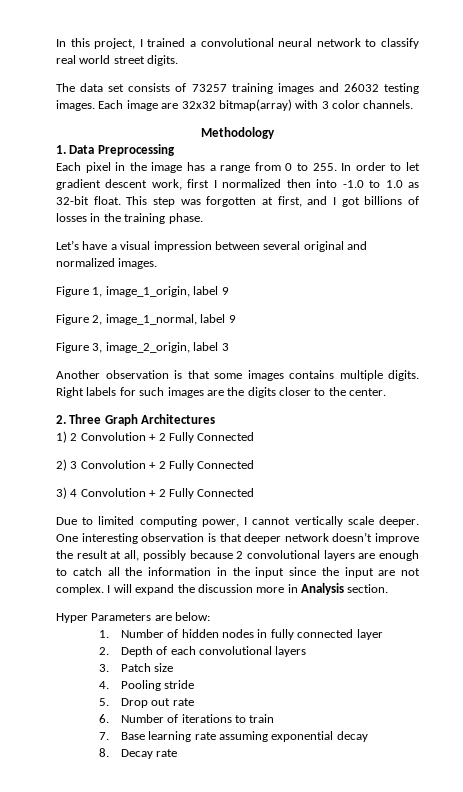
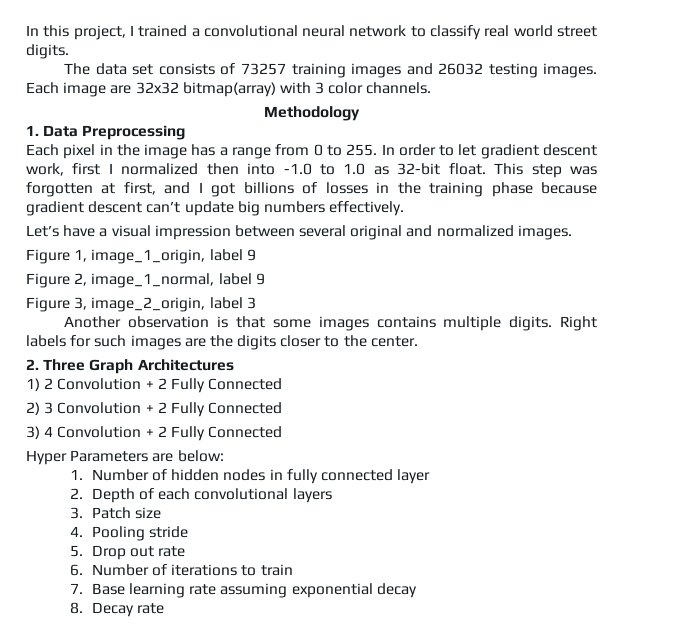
[168,213,203,224] phase. -> [491,182,597,197] [26,201,405,216] phase because gradient descent can’t update big numbers effectively.
[56,516,420,527] [56,532,419,544] [56,550,419,561] [56,567,420,578] [56,583,389,595] // Due to limited computing power, I cannot vertically scale deeper. One interesting observation is that deeper network doesn’t improve the result at all, possibly because 2 convolutional layers are enough to catch all the information in the input since the input are not complex. I will expand the discussion more in Analysis section. -> (283, 432) none

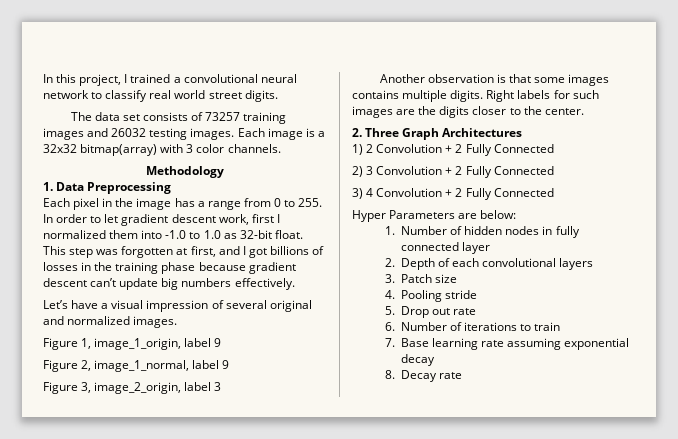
[110,85,132,94] are -> [305,128,325,137] is a
[206,163,239,175] then -> [109,230,139,239] them
[234,225,295,237] between -> [211,300,224,309] of

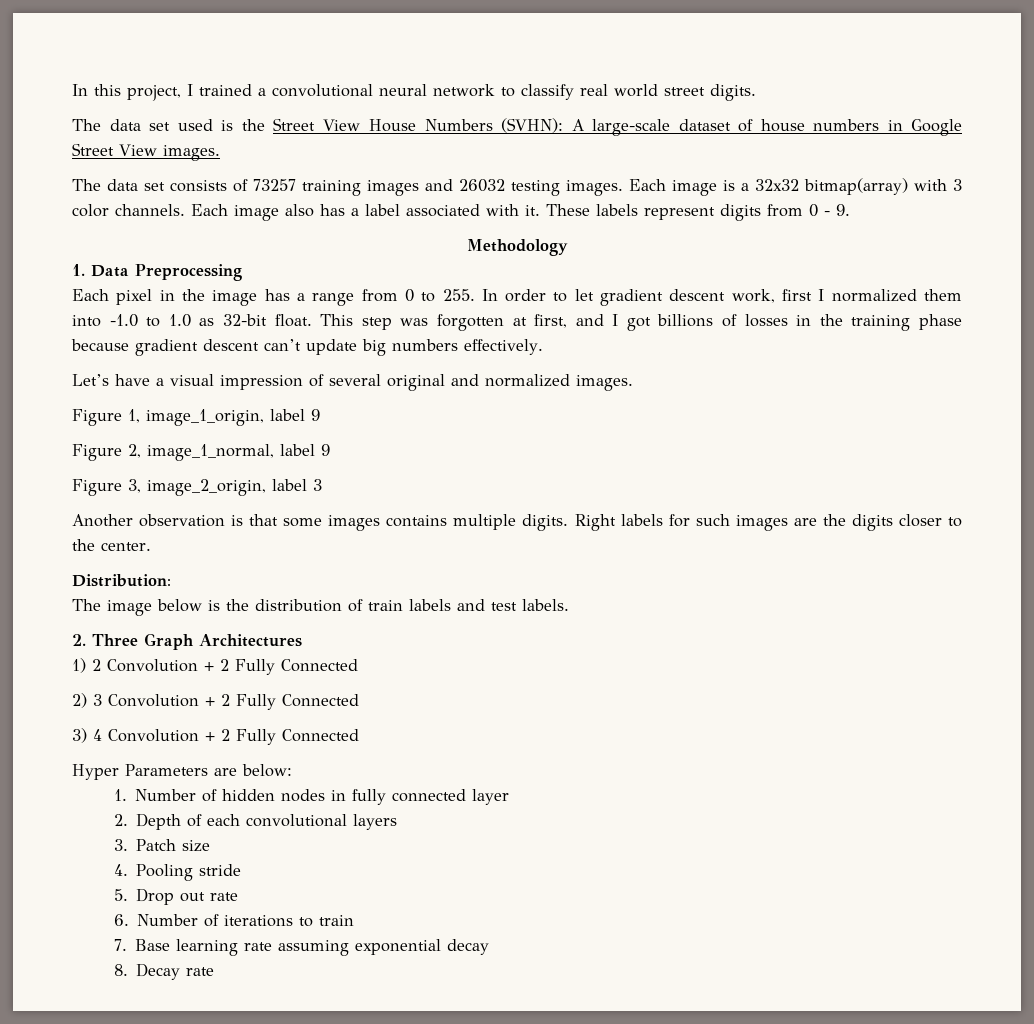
(278, 96) none -> [72,118,962,136] [72,143,220,161] // The data set used is the Street View House Numbers (SVHN): A large-scale dataset of house numbers in Google Street View images.
(281, 148) none -> [191,204,850,221] Each image also has a label associated with it. These labels represent digits from 0 - 9.
(584, 111) none -> [72,574,171,587] [72,599,569,616] // Distribution: // The image below is the distribution of train labels and test labels.

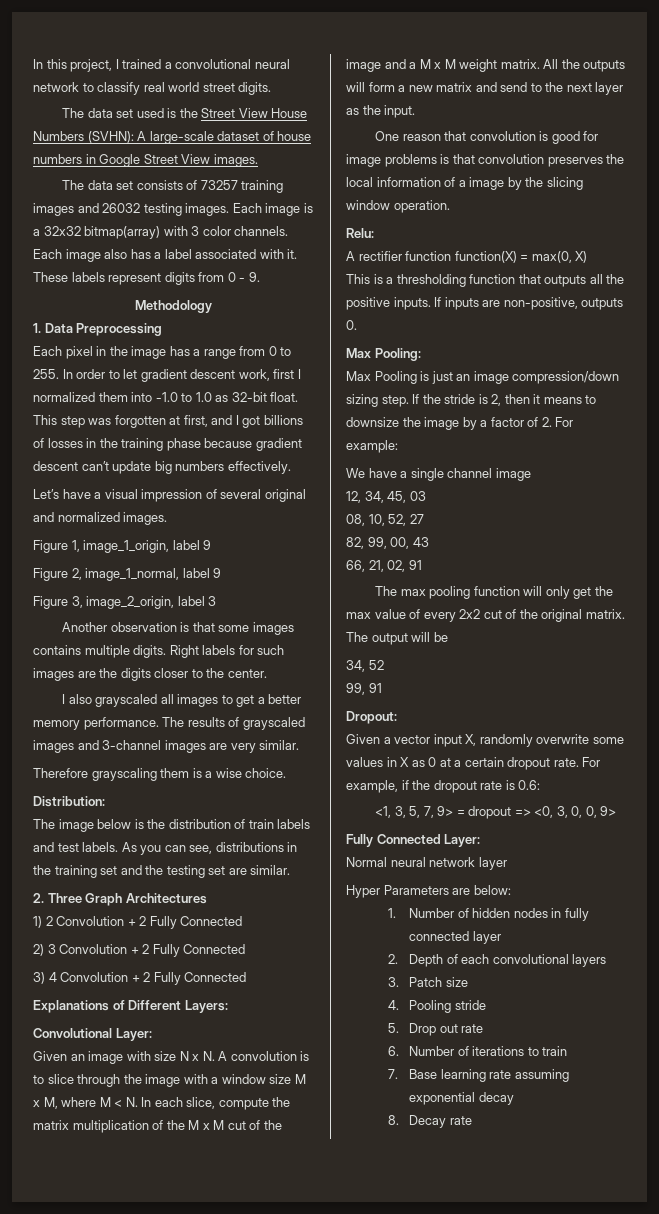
(151, 546) none -> [62,694,302,707] [33,717,305,730] [33,740,300,753] [33,768,287,781] // I also grayscaled all images to get a better memory performance. The results of grayscaled images and 3-channel images are very similar. // Therefore grayscaling them is a wise choice.
(569, 605) none -> [121,842,298,855] [33,865,291,878] As you can see, distributions in the training set and the testing set are similar.
(359, 735) none -> [33,1000,228,1013] [33,1028,152,1041] [33,1051,310,1064] [33,1074,306,1087] [33,1097,291,1110] [33,1120,282,1133] [346,59,626,72] [346,82,624,95] [346,105,416,118] [375,131,599,144] [346,154,625,167] [346,177,583,190] [346,200,450,213] [346,228,374,238] [346,251,588,263] [346,274,625,287] [346,297,624,310] [346,320,357,330] [346,348,421,361] [346,371,620,384] [346,394,597,407] [346,417,574,430] [346,440,398,453] [346,468,531,481] [346,491,426,503] [346,514,424,526] [346,537,429,549] [346,560,422,572] [375,586,613,599] [346,609,625,622] [346,632,448,645] [346,660,384,672] [346,683,382,695] [346,711,397,724] [346,734,624,747] [346,757,601,770] [346,780,541,793] [375,806,617,819] [346,834,481,847] [346,857,507,870] // Explanations of Different Layers: // Convolutional Layer: // Given an image with size N x N. A convolution is to slice through the image with a window size M x M, where M < N. In each slice, compute the matrix multiplication of the M x M cut of the image and a M x M weight matrix. All the outputs will form a new matrix and send to the next layer as the input. // One reason that convolution is good for image problems is that convolution preserves the local information of a image by the slicing window operation. // Relu: // A rectifier function function(X) = max(0, X) // This is a thresholding function that outputs all the positive inputs. If inputs are non-positive, outputs 0. // Max Pooling: // Max Pooling is just an image compression/down sizing step. If the stride is 2, then it means to downsize the image by a factor of 2. For example: // We have a single channel image // 12, 34, 45, 03 // 08, 10, 52, 27 // 82, 99, 00, 43 // 66, 21, 02, 91 // The max pooling function will only get the max value of every 2x2 cut of the original matrix. The output will be // 34, 52 // 99, 91 // Dropout: // Given a vector input X, randomly overwrite some values in X as 0 at a certain dropout rate. For example, if the dropout rate is 0.6: // <1, 3, 5, 7, 9> = dropout => <0, 3, 0, 0, 9> // Fully Connected Layer: // Normal neural network layer

